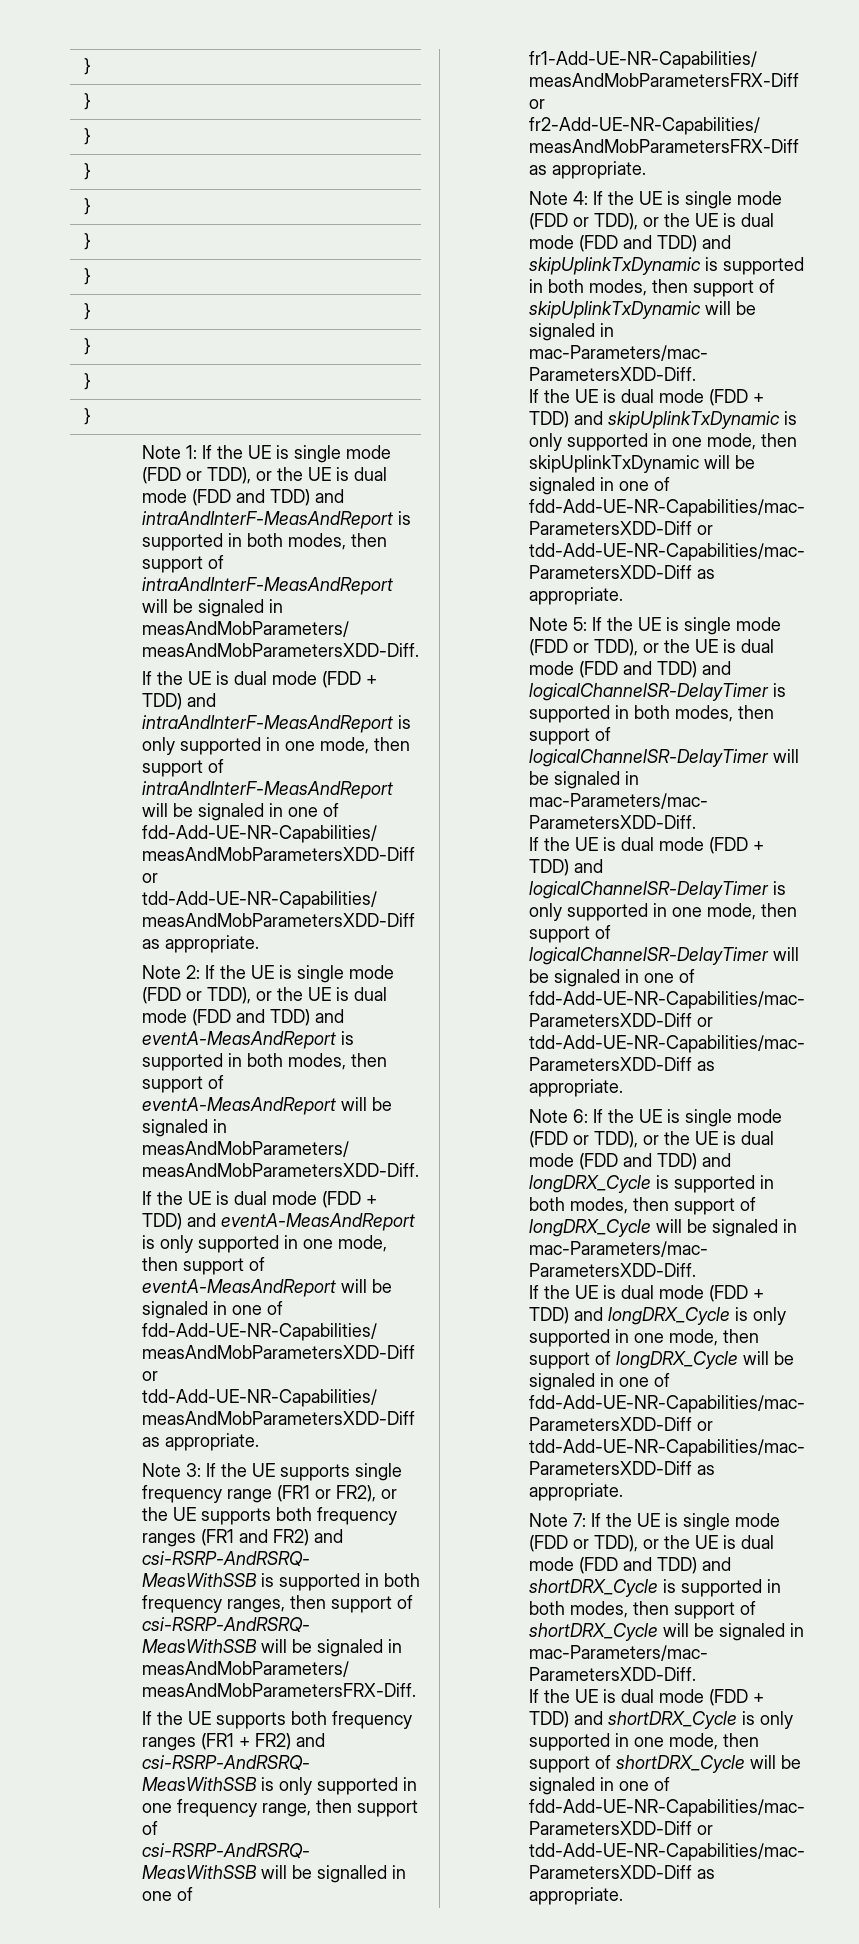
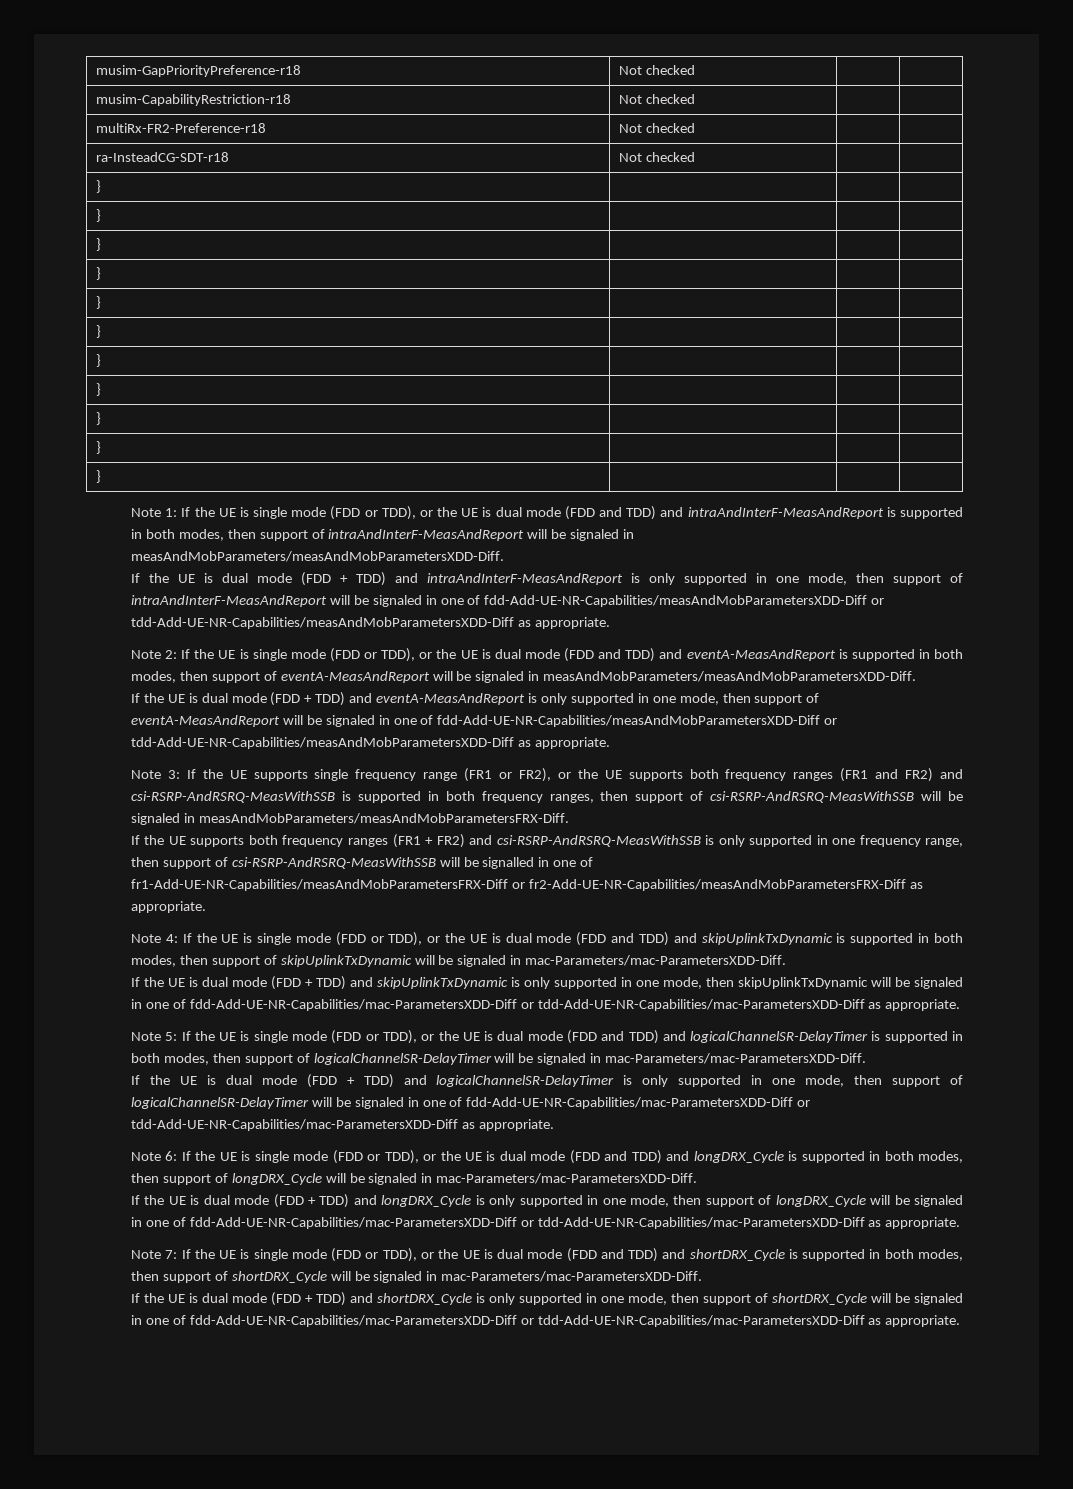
(83, 66) none -> [95,65,301,77] [618,65,695,75] [95,94,291,106] [618,94,695,104] [95,123,266,133] [618,123,695,133] [95,152,229,162] [618,152,695,162] musim-GapPriorityPreference-r18 | Not checked | | // musim-CapabilityRestriction-r18 | Not checked | | // multiRx-FR2-Preference-r18 | Not checked | | // ra-InsteadCG-SDT-r18 | Not checked | | //

